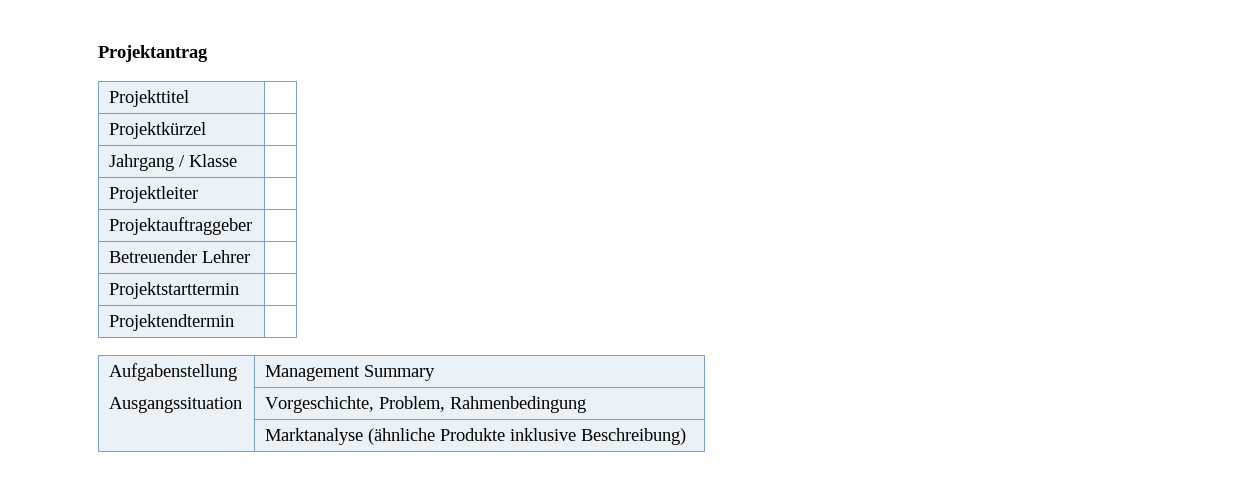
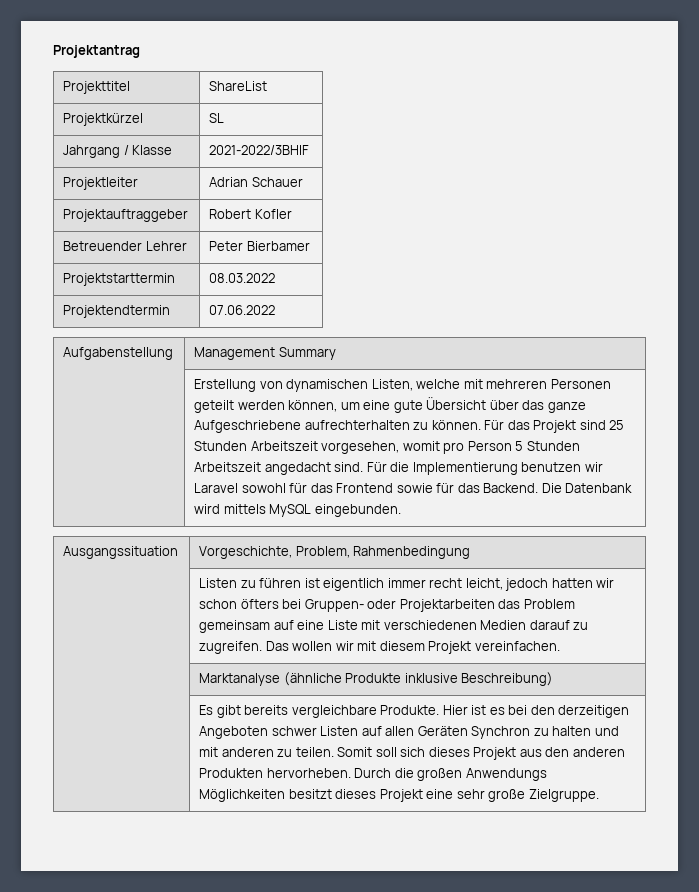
(190, 98) none -> [209,81,268,91] ShareList
(207, 130) none -> [209,113,225,123] SL
(238, 160) none -> [209,145,310,155] 2021-2022/3BHIF
(199, 194) none -> [209,177,303,187] Adrian Schauer
(253, 226) none -> [209,209,292,219] Robert Kofler
(251, 256) none -> [209,241,310,251] Peter Bierbamer
(240, 290) none -> [209,273,276,283] 08.03.2022
(235, 322) none -> [209,305,276,315] 07.06.2022
[109,397,243,413] [265,396,587,413] Ausgangssituation | Vorgeschichte, Problem, Rahmenbedingung -> [194,379,611,392] [194,397,586,413] [194,420,625,433] [194,441,580,454] [194,462,603,475] [194,483,633,493] [194,504,401,517] [63,546,179,559] [199,546,471,559] [199,578,615,591] [199,599,575,612] [199,620,589,633] [199,641,560,654] | Erstellung von dynamischen Listen, welche mit mehreren Personen geteilt werden können, um eine gute Übersicht über das ganze Aufgeschriebene aufrechterhalten zu können. Für das Projekt sind 25 Stunden Arbeitszeit vorgesehen, womit pro Person 5 Stunden Arbeitszeit angedacht sind. Für die Implementierung benutzen wir Laravel sowohl für das Frontend sowie für das Backend. Die Datenbank wird mittels MySQL eingebunden. // Ausgangssituation | Vorgeschichte, Problem, Rahmenbedingung // | Listen zu führen ist eigentlich immer recht leicht, jedoch hatten wir schon öfters bei Gruppen- oder Projektarbeiten das Problem gemeinsam auf eine Liste mit verschiedenen Medien darauf zu zugreifen. Das wollen wir mit diesem Projekt vereinfachen.
(687, 436) none -> [199,705,630,718] [199,726,619,739] [199,747,625,760] [199,768,547,781] [199,789,599,802] // | Es gibt bereits vergleichbare Produkte. Hier ist es bei den derzeitigen Angeboten schwer Listen auf allen Geräten Synchron zu halten und mit anderen zu teilen. Somit soll sich dieses Projekt aus den anderen Produkten hervorheben. Durch die großen Anwendungs Möglichkeiten besitzt dieses Projekt eine sehr große Zielgruppe.

